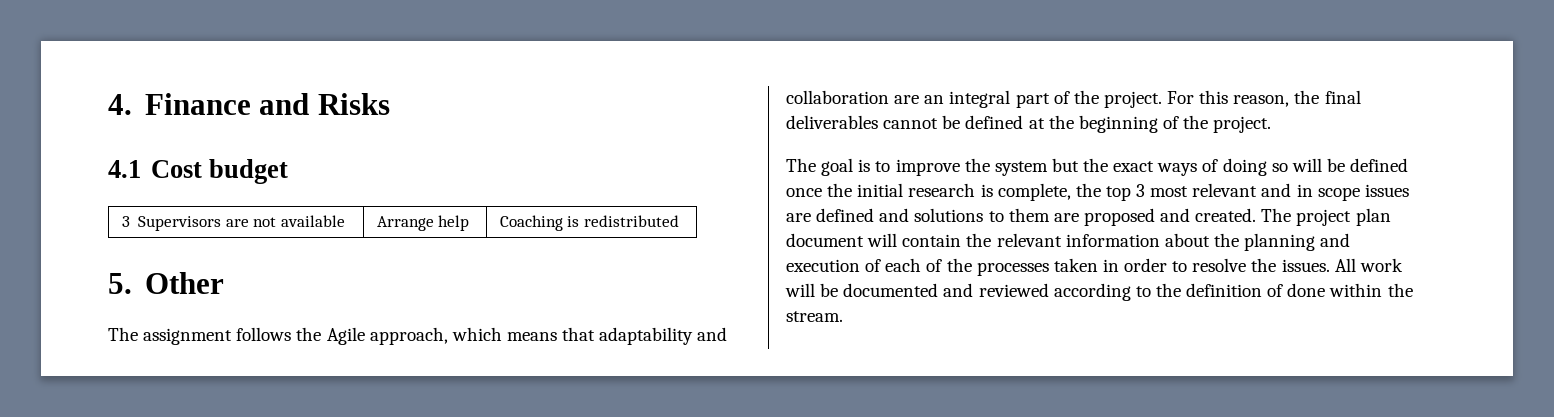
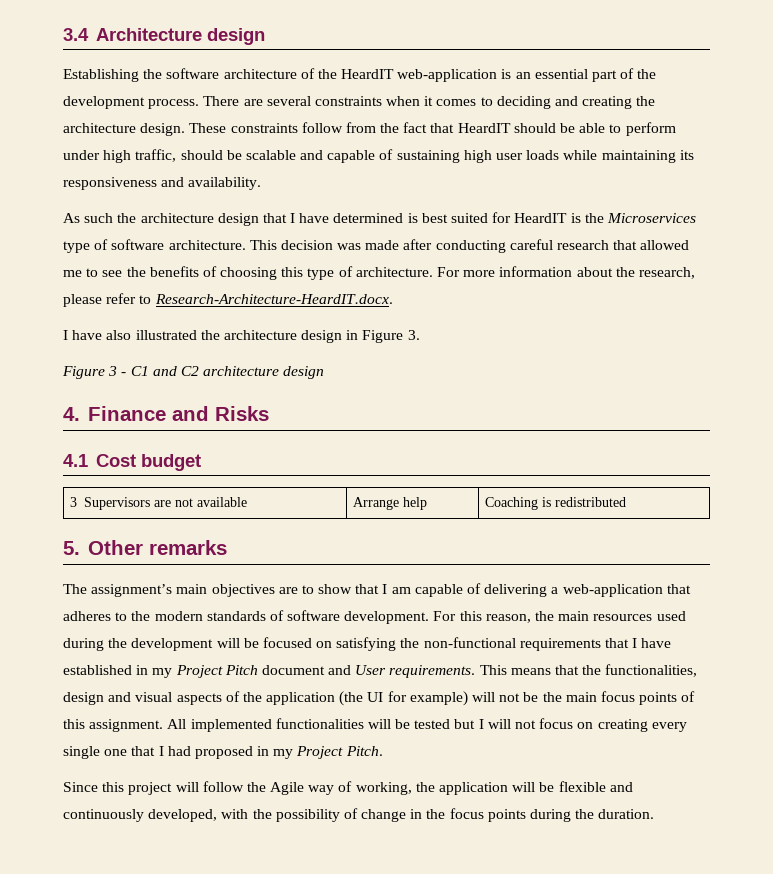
(108, 104) none -> [63,28,265,45] [63,68,657,82] [63,96,656,109] [63,122,676,136] [63,149,694,163] [63,177,262,190] [63,212,696,226] [63,239,690,253] [63,266,695,280] [63,293,393,307] [63,330,420,343] [62,366,325,379] 3.4 Architecture design // Establishing the software architecture of the HeardIT web-application is an essential part of the development process. There are several constraints when it comes to deciding and creating the architecture design. These constraints follow from the fact that HeardIT should be able to perform under high traffic, should be scalable and capable of sustaining high user loads while maintaining its responsiveness and availability. // As such the architecture design that I have determined is best suited for HeardIT is the Microservices type of software architecture. This decision was made after conducting careful research that allowed me to see the benefits of choosing this type of architecture. For more information about the research, please refer to Research-Architecture-HeardIT.docx. // I have also illustrated the architecture design in Figure 3. // Figure 3 - C1 and C2 architecture design //
[108,327,728,345] [786,90,1361,108] [786,115,1272,133] [786,158,1409,176] [786,183,1409,201] [786,208,1391,226] [786,233,1351,251] [786,258,1403,276] [785,283,1413,301] [786,311,843,322] // The assignment follows the Agile approach, which means that adaptability and collaboration are an integral part of the project. For this reason, the final deliverables cannot be defined at the beginning of the project. // The goal is to improve the system but the exact ways of doing so will be defined once the initial research is complete, the top 3 most relevant and in scope issues are defined and solutions to them are proposed and created. The project plan document will contain the relevant information about the planning and execution of each of the processes taken in order to resolve the issues. All work will be documented and reviewed according to the definition of done within the stream. -> [148,540,227,555] [63,583,691,597] [63,610,686,624] [63,637,672,651] [63,664,698,678] [63,691,696,706] [63,718,687,732] [63,746,383,759] [63,781,633,795] [63,808,655,822] remarks // The assignment’s main objectives are to show that I am capable of delivering a web-application that adheres to the modern standards of software development. For this reason, the main resources used during the development will be focused on satisfying the non-functional requirements that I have established in my Project Pitch document and User requirements. This means that the functionalities, design and visual aspects of the application (the UI for example) will not be the main focus points of this assignment. All implemented functionalities will be tested but I will not focus on creating every single one that I had proposed in my Project Pitch. // Since this project will follow the Agile way of working, the application will be flexible and continuously developed, with the possibility of change in the focus points during the duration.

